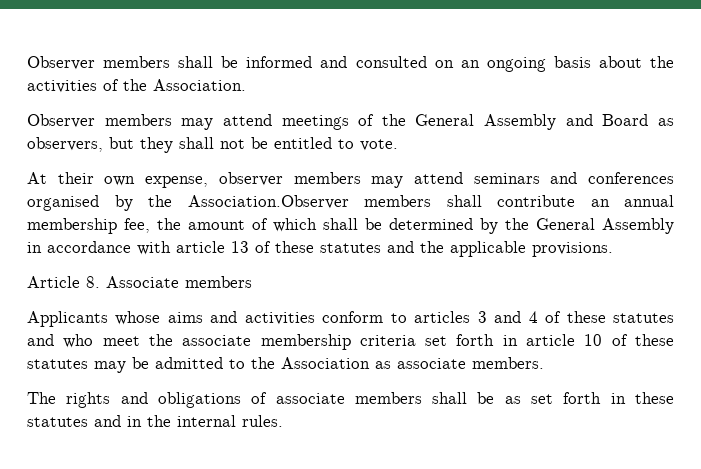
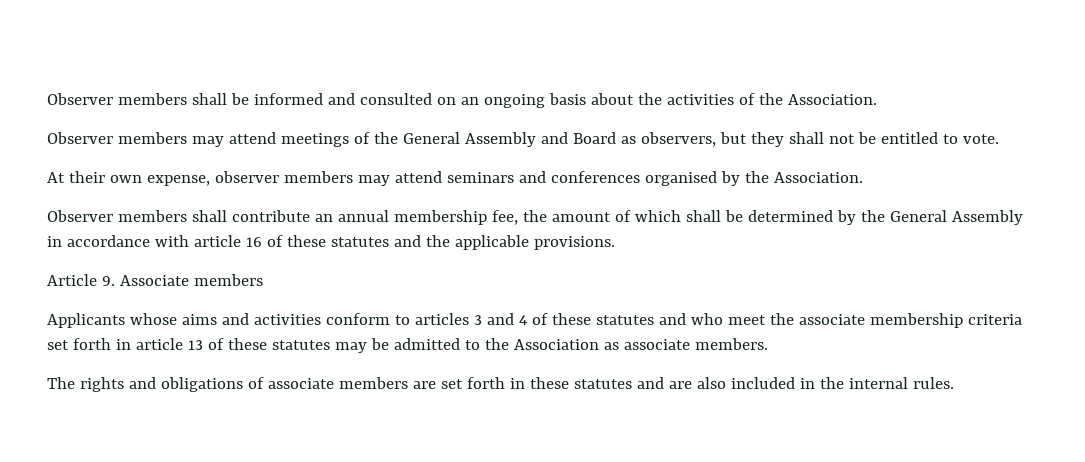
[187,195,349,209] Association.Observer -> [773,172,863,183] [47,210,113,222] Association. // Observer
[231,241,249,253] 13 -> [245,237,262,247] 16
[86,276,100,288] 8. -> [101,276,115,286] 9.
[584,334,603,346] 10 -> [187,340,203,350] 13
[432,392,521,404] shall be as -> [412,381,436,389] are
(121, 421) none -> [668,377,795,389] are also included

